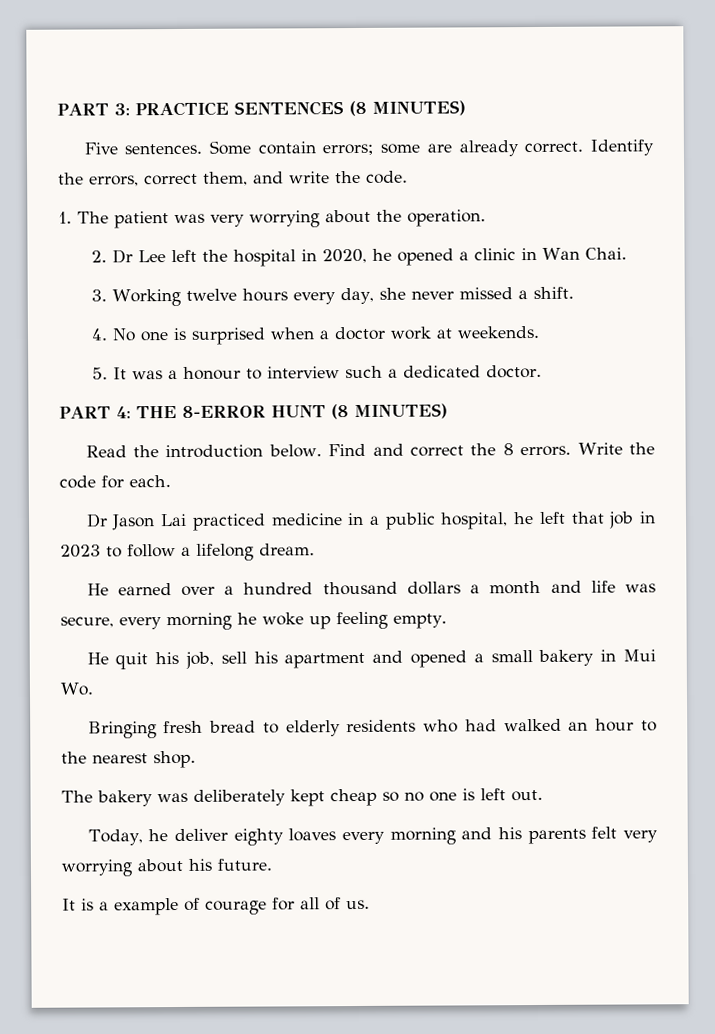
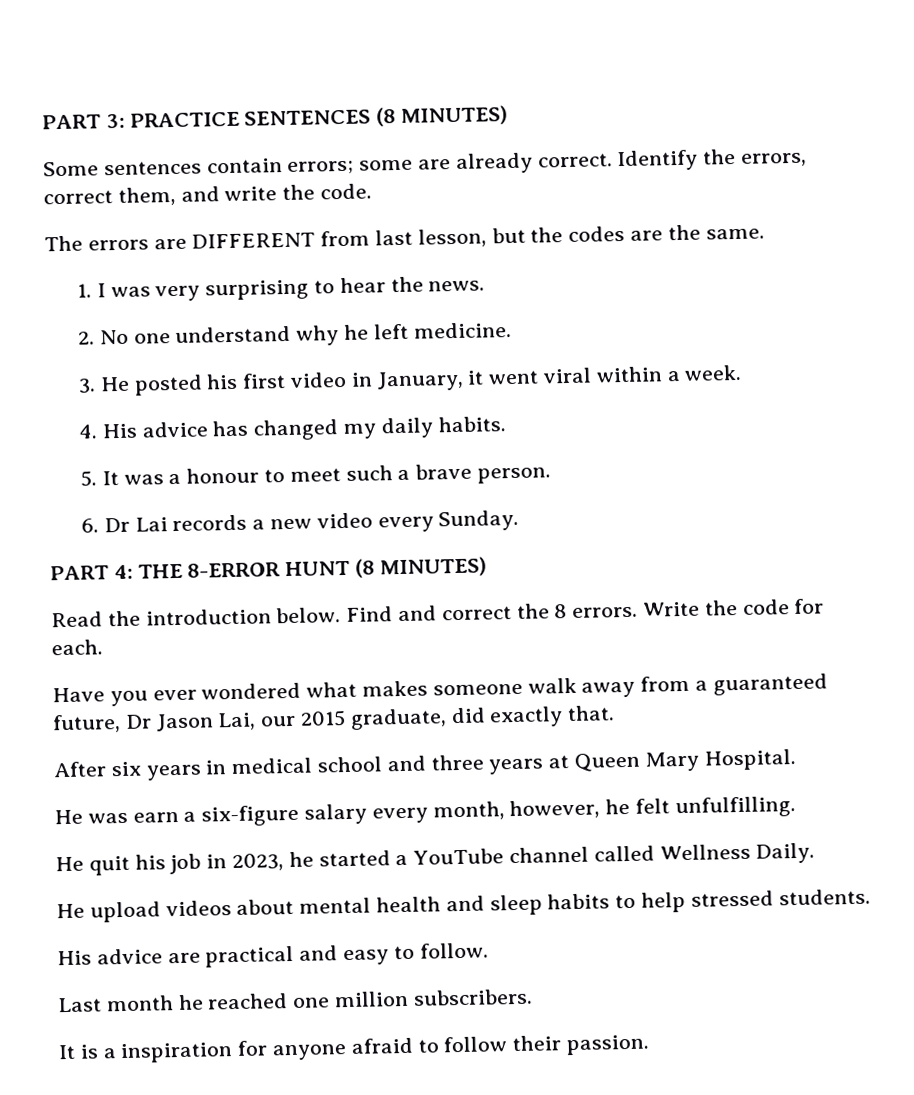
[83,140,252,155] Five sentences. Some -> [43,160,202,177] Some sentences
[58,209,486,229] [91,247,628,267] [91,286,575,307] [91,325,541,345] 1. The patient was very worrying about the operation. // 2. Dr Lee left the hospital in 2020, he opened a clinic in Wan Chai. // 3. Working twelve hours every day, she never missed a shift. // 4. No one is surprised when a doctor work at weekends. -> [44,224,765,252] [76,276,486,302] [77,322,512,346] [77,364,743,396] [78,416,506,441] The errors are DIFFERENT from last lesson, but the codes are the same. // 1. I was very surprising to hear the news. // 2. No one understand why he left medicine. // 3. He posted his first video in January, it went viral within a week. // 4. His advice has changed my daily habits.
[267,366,341,379] interview -> [289,468,341,482] meet
[403,364,543,379] dedicated doctor. -> [415,463,552,484] [80,509,520,533] brave person. // 6. Dr Lai records a new video every Sunday.
[85,511,656,531] [60,543,315,561] [86,580,656,596] [60,611,447,631] [86,649,657,670] [60,682,93,696] [87,718,657,739] [61,750,196,769] [61,788,543,807] [87,826,658,846] [61,858,272,877] [62,897,370,916] Dr Jason Lai practiced medicine in a public hospital, he left that job in 2023 to follow a lifelong dream. // He earned over a hundred thousand dollars a month and life was secure, every morning he woke up feeling empty. // He quit his job, sell his apartment and opened a small bakery in Mui Wo. // Bringing fresh bread to elderly residents who had walked an hour to the nearest shop. // The bakery was deliberately kept cheap so no one is left out. // Today, he deliver eighty loaves every morning and his parents felt very worrying about his future. // It is a example of courage for all of us. -> [52,673,828,707] [52,705,616,734] [53,749,796,781] [54,796,796,827] [55,842,816,876] [56,888,871,923] [57,942,489,968] [57,988,533,1013] [58,1034,651,1064] Have you ever wondered what makes someone walk away from a guaranteed future, Dr Jason Lai, our 2015 graduate, did exactly that. // After six years in medical school and three years at Queen Mary Hospital. // He was earn a six-figure salary every month, however, he felt unfulfilling. // He quit his job in 2023, he started a YouTube channel called Wellness Daily. // He upload videos about mental health and sleep habits to help stressed students. // His advice are practical and easy to follow. // Last month he reached one million subscribers. // It is a inspiration for anyone afraid to follow their passion.

